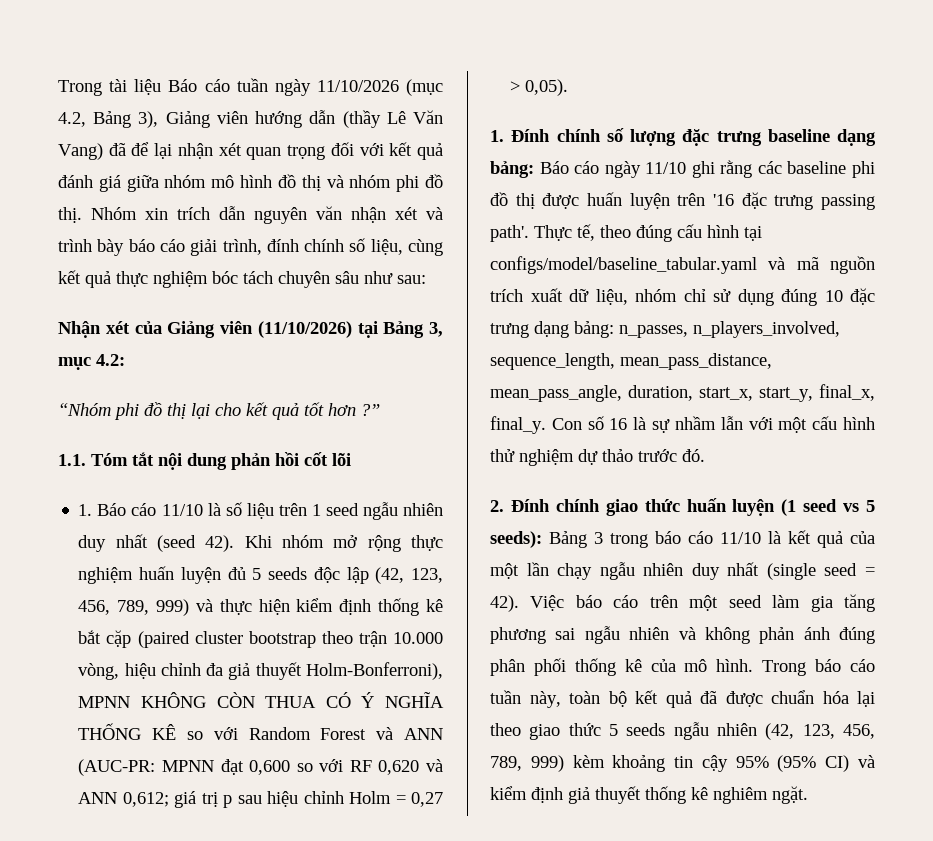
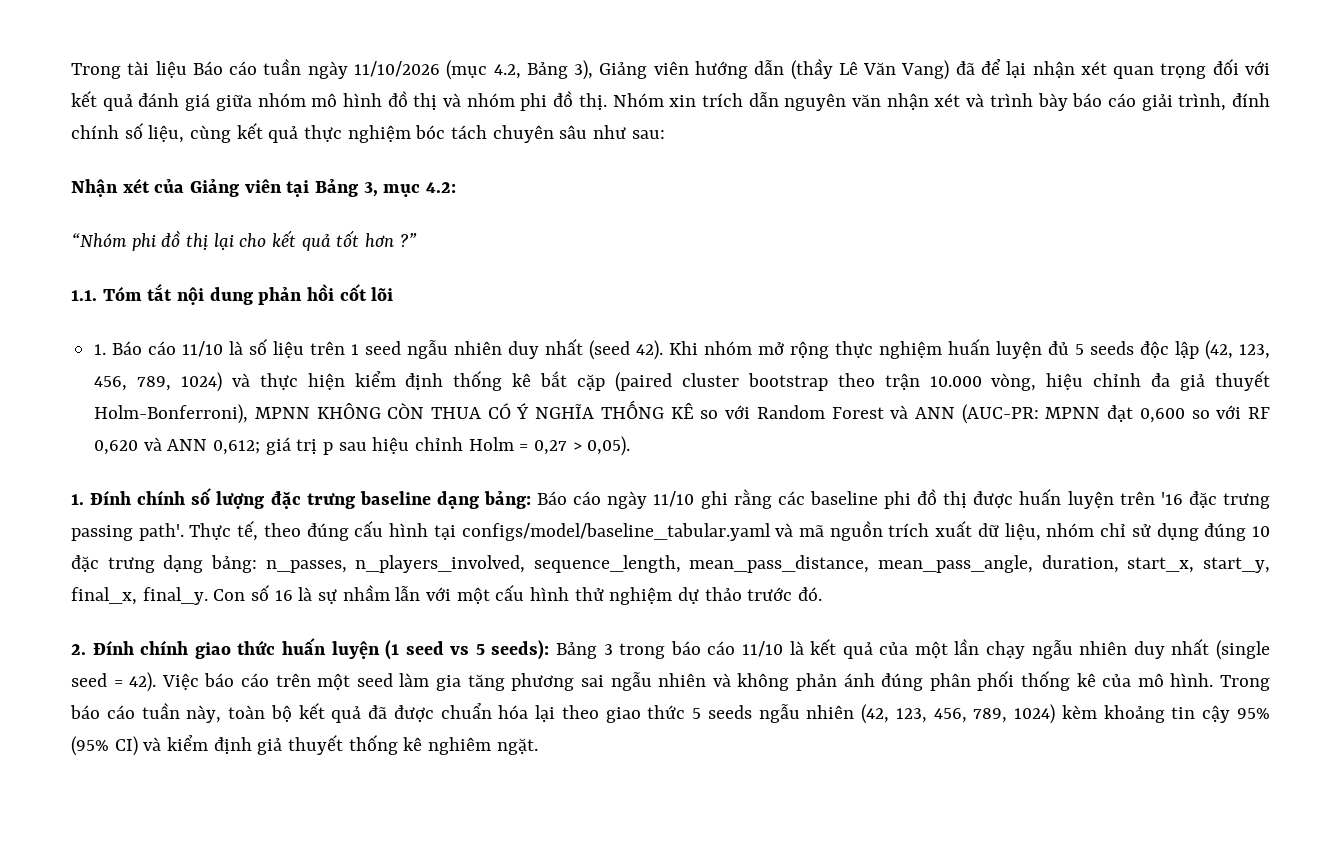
[257,321,352,338] (11/10/2026) -> (282, 186) none
[156,599,190,616] 999) -> [180,372,222,392] 1024)
[530,755,564,772] 999) -> [1014,704,1056,724] 1024)

